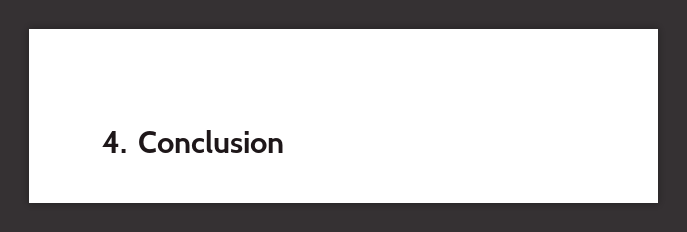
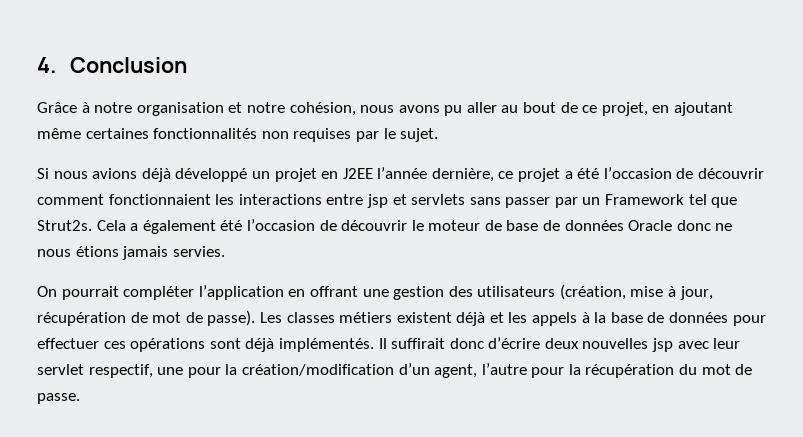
(285, 141) none -> [37,102,734,116] [37,128,439,142] [37,167,765,182] [37,194,738,208] [37,219,733,234] [37,246,225,260] [37,284,713,300] [37,310,766,326] [37,337,741,352] [37,363,753,378] [37,393,80,404] // Grâce à notre organisation et notre cohésion, nous avons pu aller au bout de ce projet, en ajoutant même certaines fonctionnalités non requises par le sujet. // Si nous avions déjà développé un projet en J2EE l’année dernière, ce projet a été l’occasion de découvrir comment fonctionnaient les interactions entre jsp et servlets sans passer par un Framework tel que Strut2s. Cela a également été l’occasion de découvrir le moteur de base de données Oracle donc ne nous étions jamais servies. // On pourrait compléter l’application en offrant une gestion des utilisateurs (création, mise à jour, récupération de mot de passe). Les classes métiers existent déjà et les appels à la base de données pour effectuer ces opérations sont déjà implémentés. Il suffirait donc d’écrire deux nouvelles jsp avec leur servlet respectif, une pour la création/modification d’un agent, l’autre pour la récupération du mot de passe.

